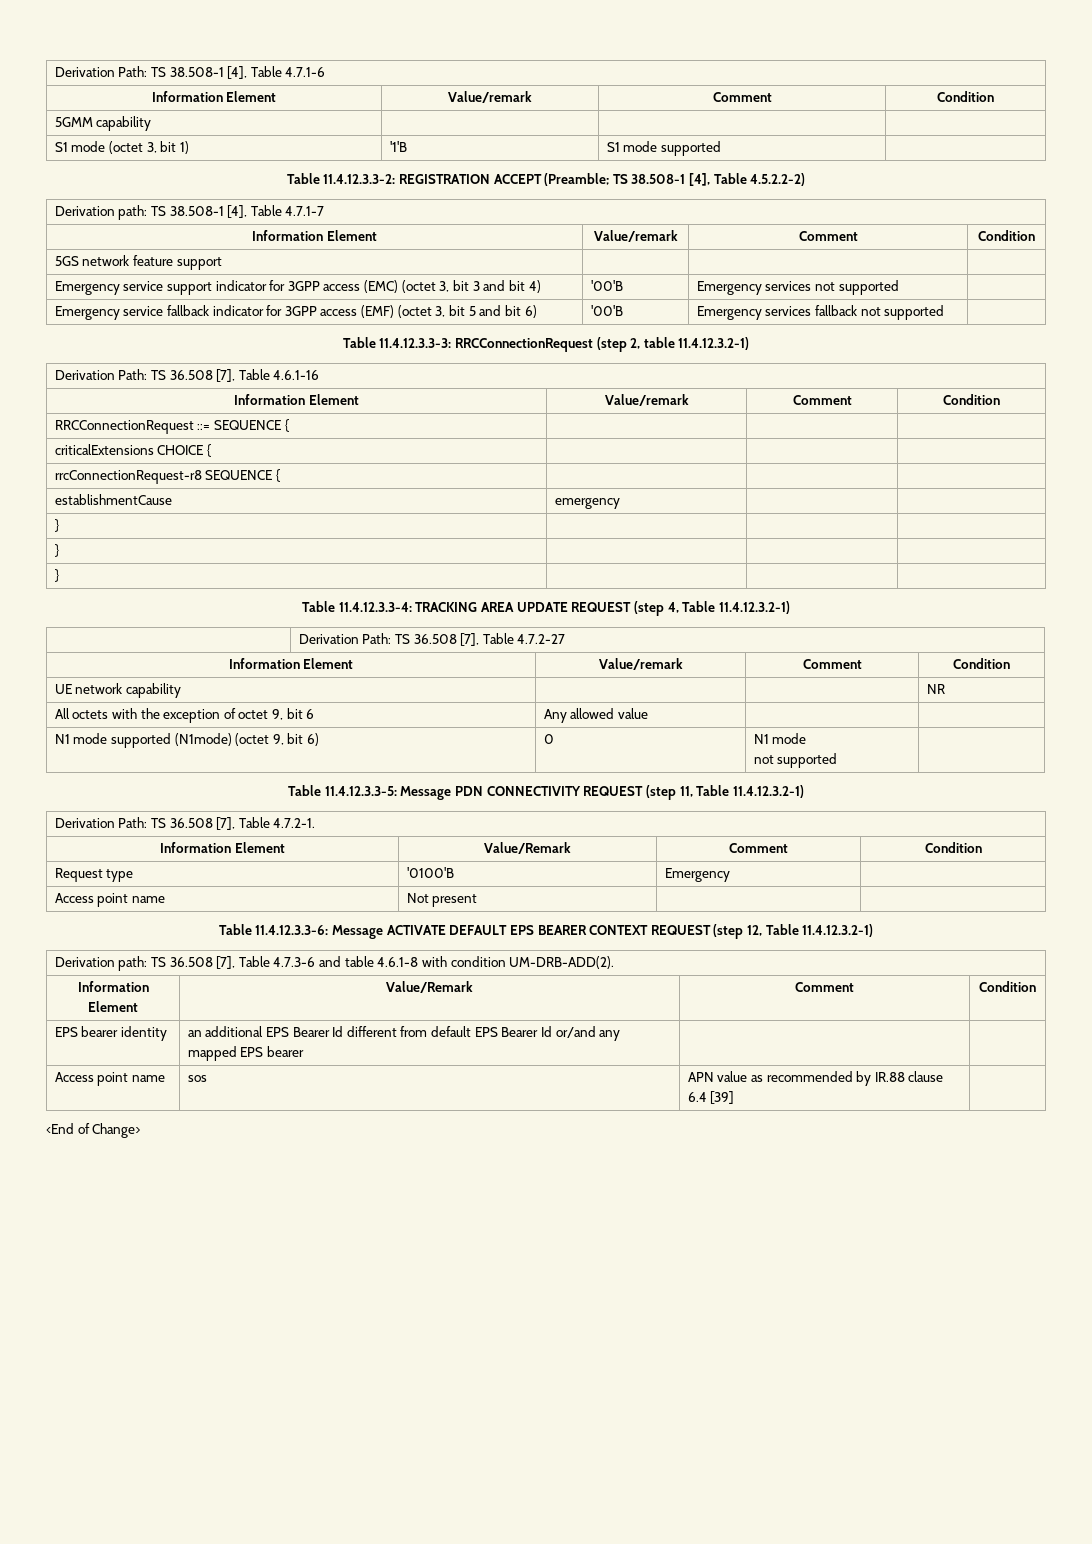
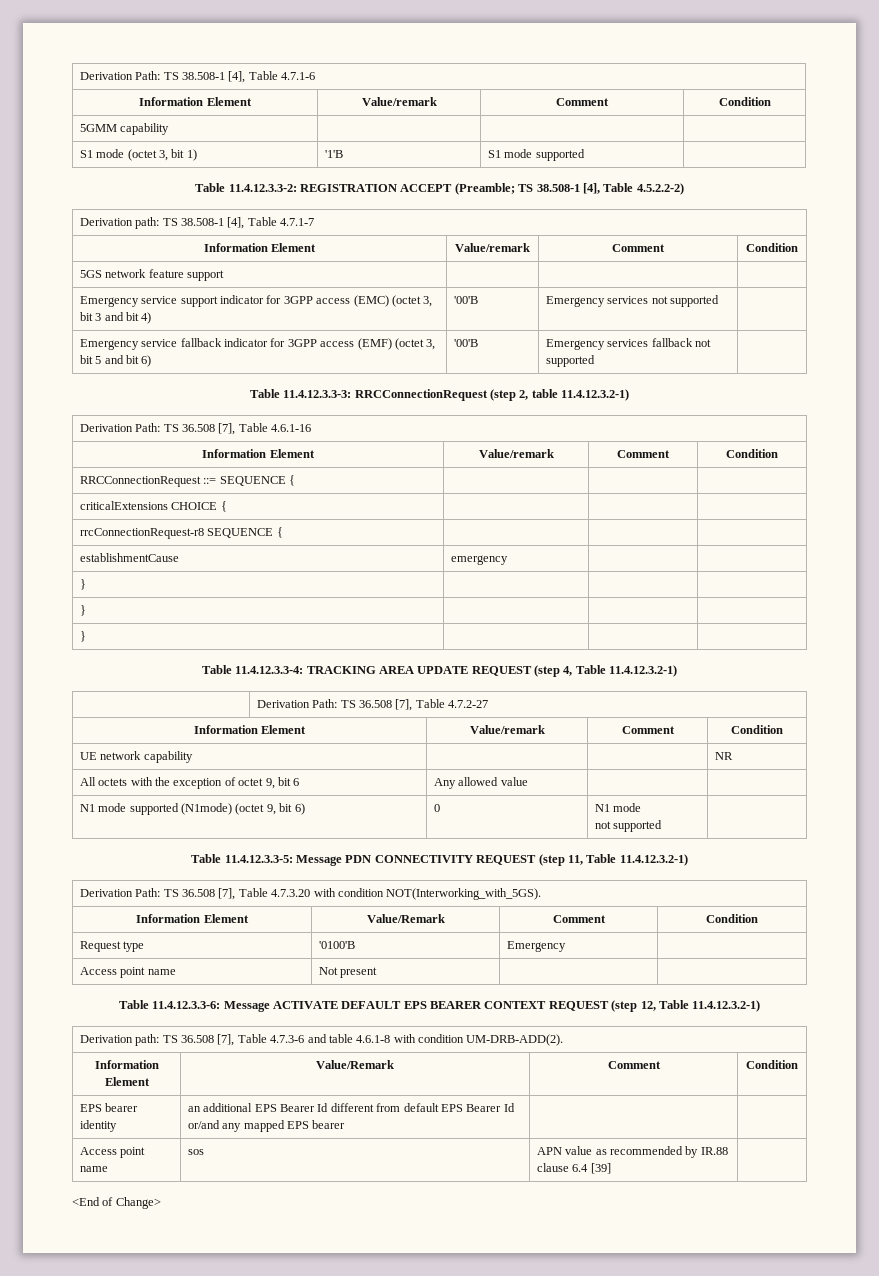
[273,818,316,828] 4.7.2-1. -> [271,888,542,900] 4.7.3.20 with condition NOT(Interworking_with_5GS).

